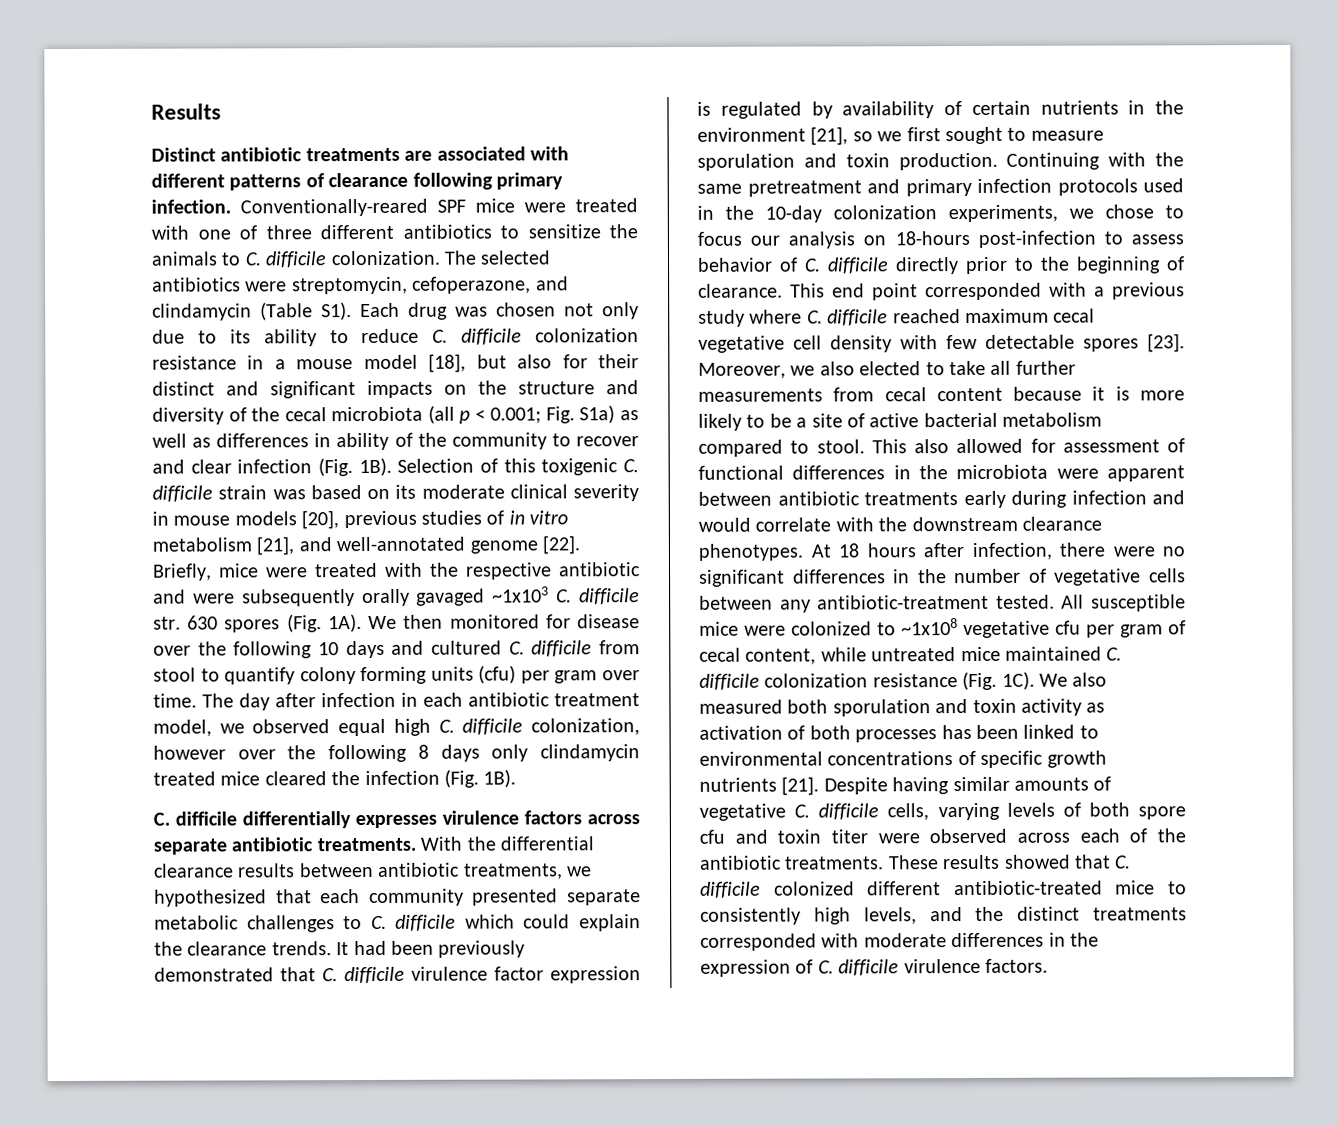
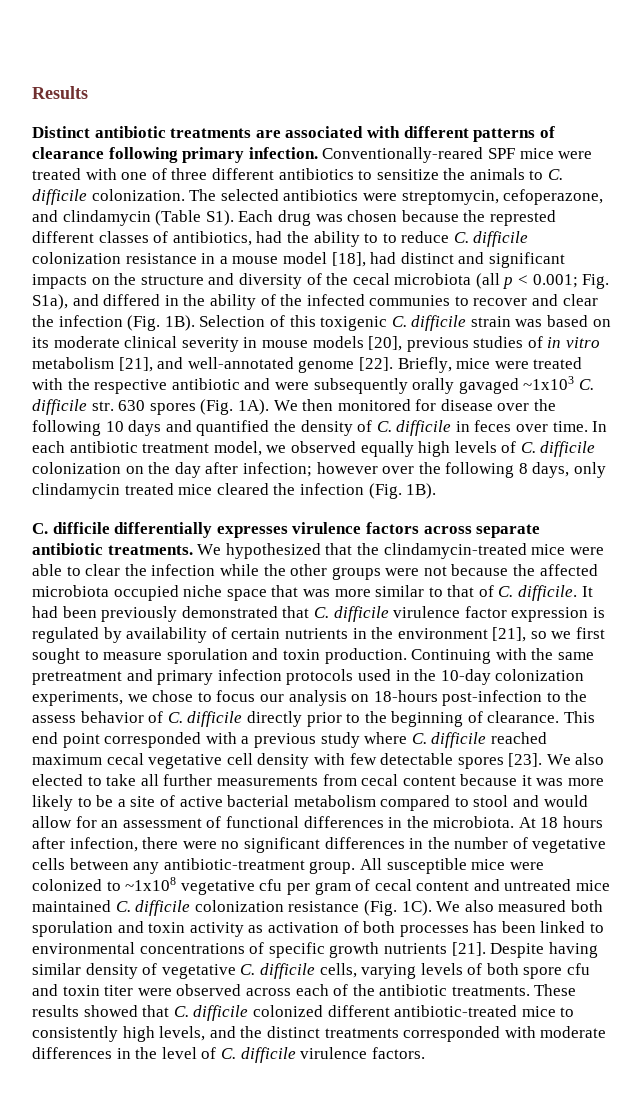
[564,302,639,320] [152,329,317,347] not only due to its ability -> [401,210,556,226] [32,231,379,247] because the represted different classes of antibiotics, had the ability to
[476,354,640,369] but also for their -> [370,252,397,264] had
[579,405,640,424] [152,433,332,448] S1a) as well as differences in -> [32,294,206,310] S1a), and differed in the
[451,432,547,450] community -> [306,294,451,306] infected communies
(232, 466) none -> [32,315,54,327] the
[430,640,640,657] [153,665,640,685] [153,692,418,711] cultured C. difficile from stool to quantify colony forming units (cfu) per gram over time. The day after infection in -> [196,420,608,436] quantified the density of C. difficile in feces over time. In
[338,718,640,737] equal high C. difficile colonization, -> [360,441,596,457] [32,462,312,478] equally high levels of C. difficile colonization on the day after infection;
[440,744,480,762] days -> [532,462,570,478] days,
[420,836,594,851] [153,862,592,880] [154,888,641,907] [154,914,641,933] [154,941,332,956] With the differential clearance results between antibiotic treatments, we hypothesized that each community presented separate metabolic challenges to C. difficile which could explain the clearance trends. -> [197,543,604,559] [32,564,598,580] [32,585,578,601] We hypothesized that the clindamycin-treated mice were able to clear the infection while the other groups were not because the affected microbiota occupied niche space that was more similar to that of C. difficile.
(1123, 238) none -> [565,690,588,702] the
[698,362,816,379] Moreover, we -> [546,754,571,765] We
[1115,386,1130,401] is -> [536,778,564,786] was
[816,438,1056,454] stool. This also allowed for -> [473,795,588,807] [32,816,119,828] stool and would allow for an
[956,464,1185,482] [698,490,1185,509] [698,516,1102,532] [698,543,803,561] microbiota were apparent between antibiotic treatments early during infection and would correlate with the downstream clearance phenotypes. -> [433,816,515,828] microbiota.
[995,594,1055,609] tested. -> [309,861,356,874] group.
[745,647,867,665] content, while -> [416,879,500,891] content and
[1014,777,1089,791] amounts -> [85,963,138,979] density
[700,959,791,977] expression -> [161,1047,197,1059] level

